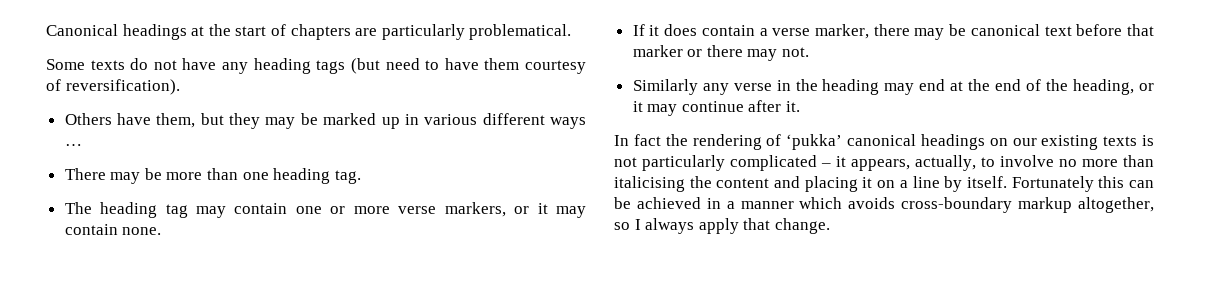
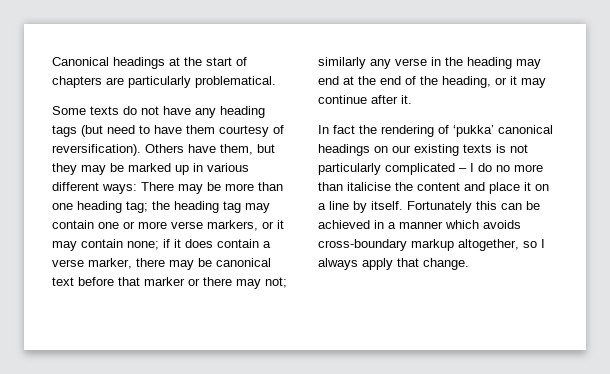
(180, 87) // -> (141, 150) none
[550,117,586,129] [64,144,82,146] ways … // -> [102,184,137,194] ways:
[334,170,361,184] [64,202,92,214] tag. // The -> [126,201,170,213] tag; the
[122,227,162,235] [632,24,645,36] none. // If -> [127,239,170,250] none; if
[782,47,810,57] [632,79,698,95] not. // Similarly -> [265,277,287,288] [318,57,366,69] not; similarly
[836,155,1054,171] it appears, actually, to involve -> [470,163,492,172] I do
[614,176,685,192] italicising -> [347,182,391,191] italicise
[804,176,858,192] placing -> [489,182,520,194] place

